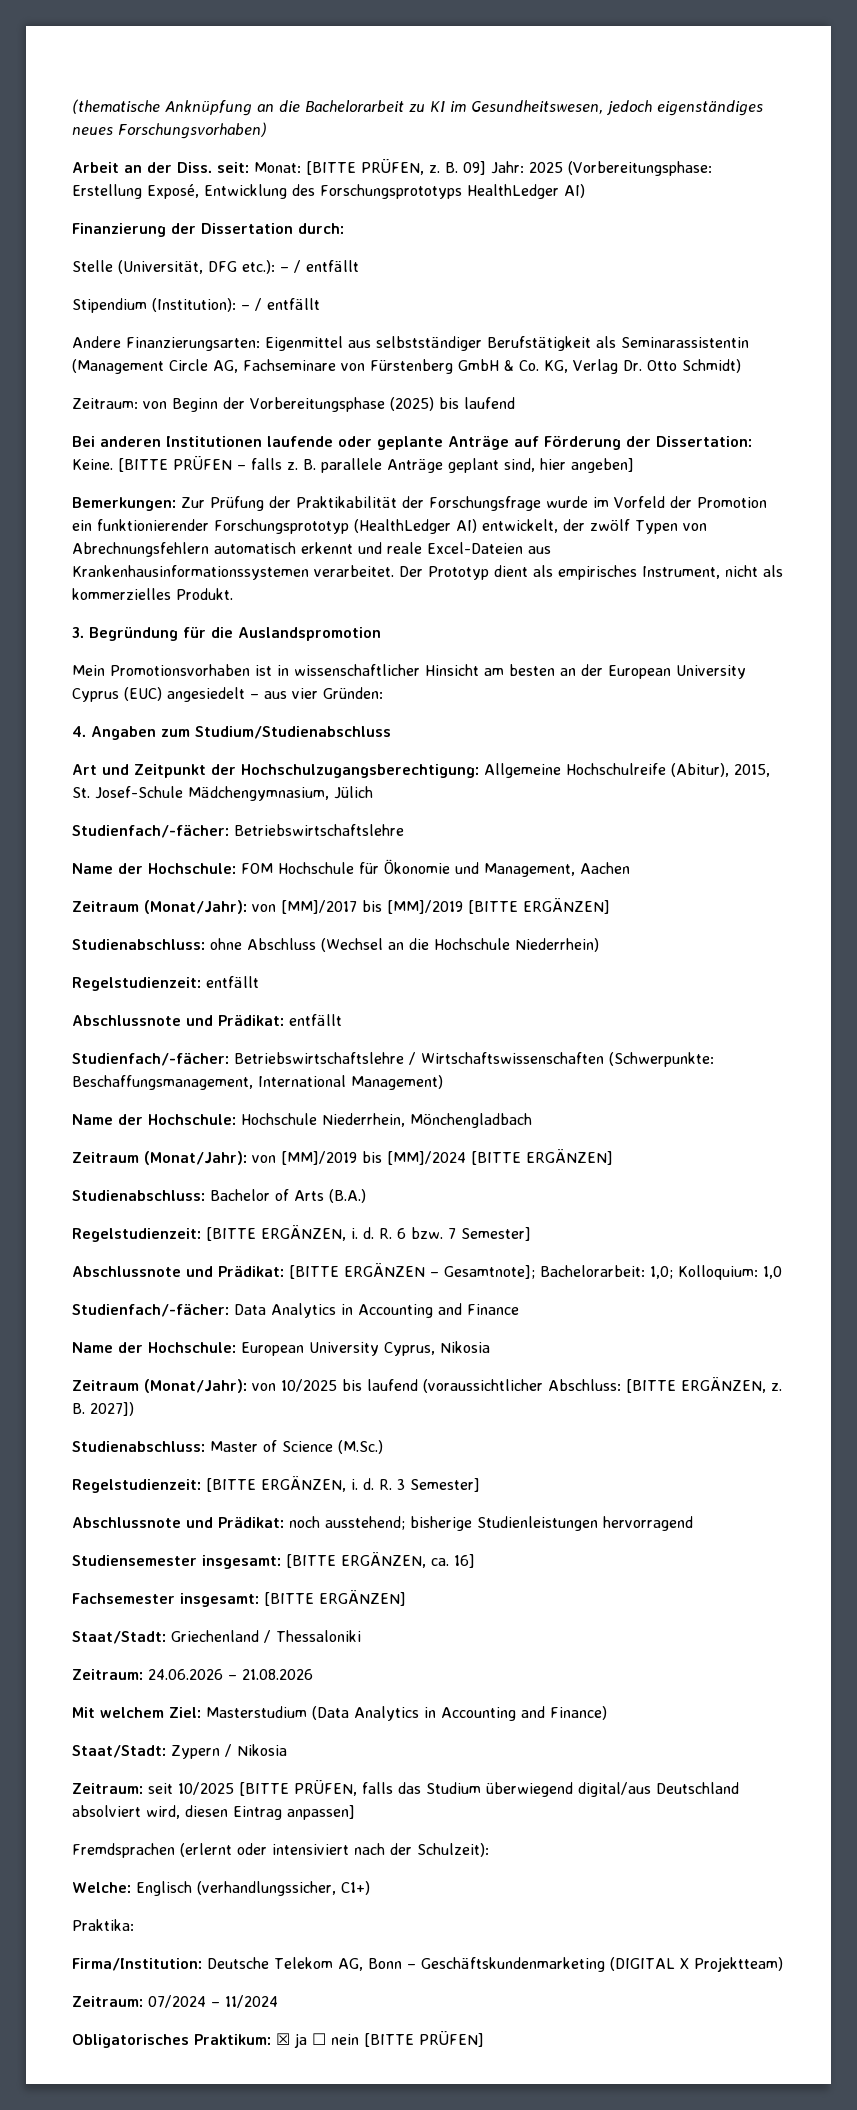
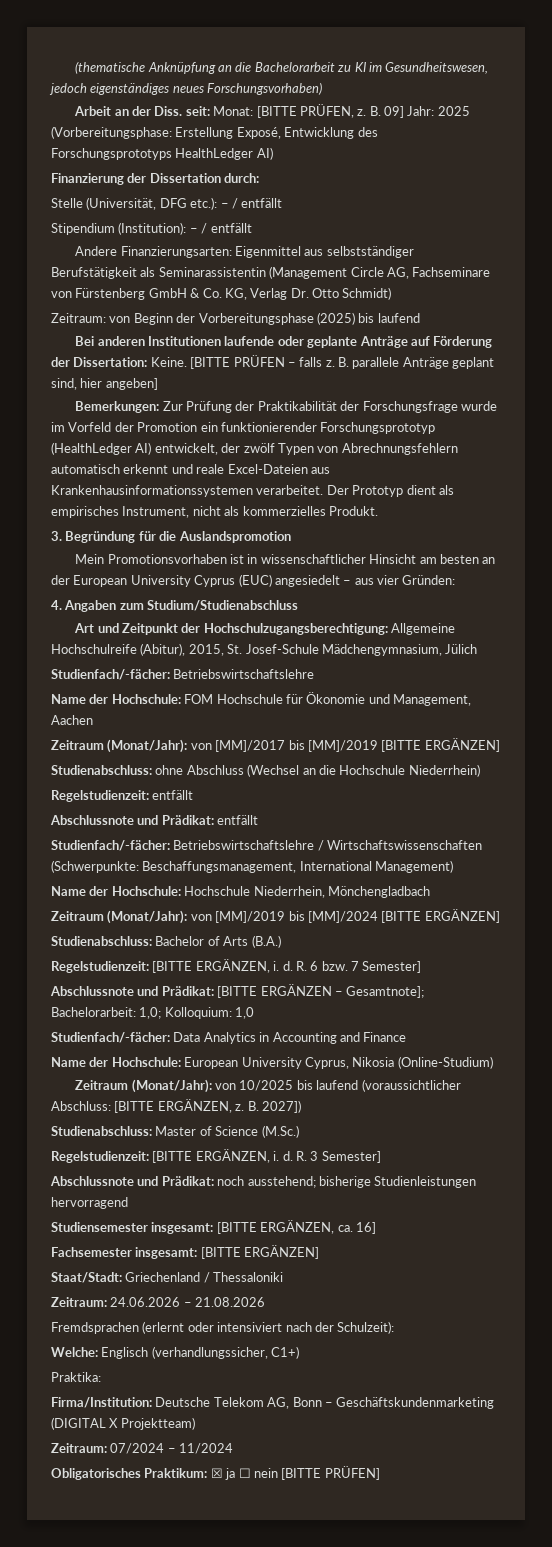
(490, 1347) none -> [397,1056,493,1069] (Online-Studium)
[72,1706,607,1721] [72,1744,287,1759] [72,1780,739,1797] [72,1805,355,1820] // Mit welchem Ziel: Masterstudium (Data Analytics in Accounting and Finance) // Staat/Stadt: Zypern / Nikosia // Zeitraum: seit 10/2025 [BITTE PRÜFEN, falls das Studium überwiegend digital/aus Deutschland absolviert wird, diesen Eintrag anpassen] -> (266, 1302) none

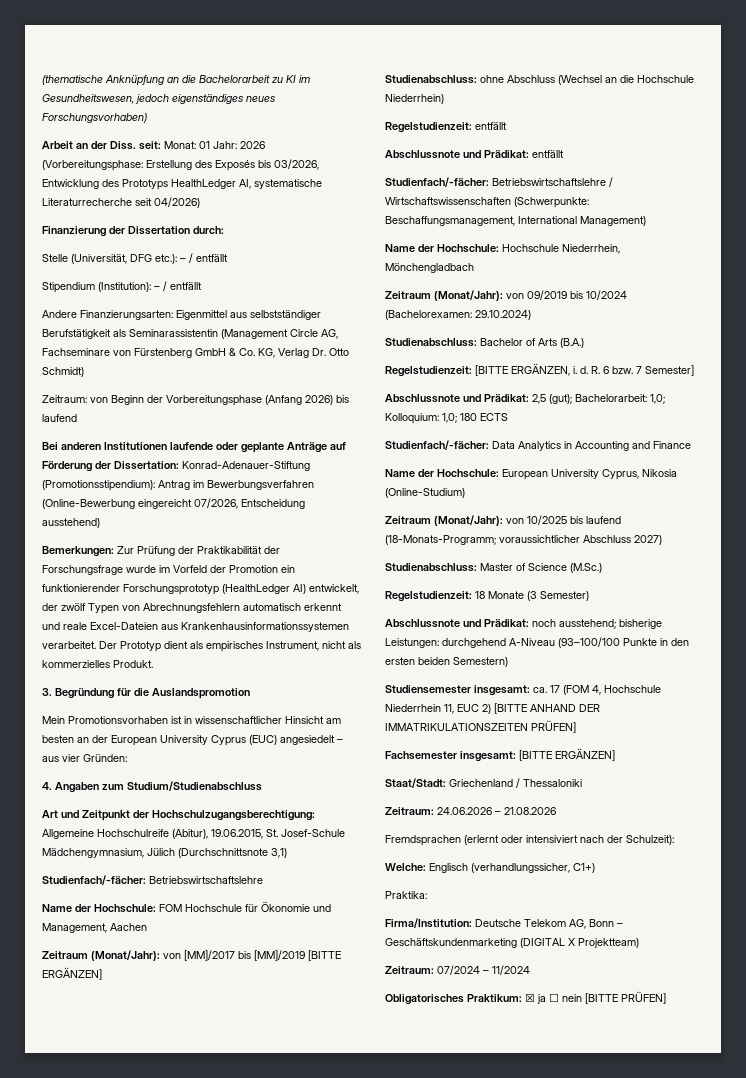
[256,104,470,118] [51,126,378,139] [51,147,273,160] [BITTE PRÜFEN, z. B. 09] Jahr: 2025 (Vorbereitungsphase: Erstellung Exposé, Entwicklung des Forschungsprototyps HealthLedger AI) -> [199,141,265,149] [42,159,319,171] [42,179,322,190] [42,197,200,208] 01 Jahr: 2026 (Vorbereitungsphase: Erstellung des Exposés bis 03/2026, Entwicklung des Prototyps HealthLedger AI, systematische Literaturrecherche seit 04/2026)
[316,312,355,325] (2025) -> [265,395,333,405] (Anfang 2026)
[150,355,495,369] [51,378,158,390] Keine. [BITTE PRÜFEN – falls z. B. parallele Anträge geplant sind, hier angeben] -> [182,461,310,471] [42,480,314,491] [42,498,305,509] [42,518,100,528] Konrad-Adenauer-Stiftung (Promotionsstipendium): Antrag im Bewerbungsverfahren (Online-Bewerbung eingereicht 07/2026, Entscheidung ausstehend)
[188,644,224,656] 2015, -> [211,829,263,839] 19.06.2015,
(478, 649) none -> [178,848,287,858] (Durchschnittsnote 3,1)
[215,909,500,923] [MM]/2019 bis [MM]/2024 [BITTE ERGÄNZEN] -> [527,290,627,300] [385,310,531,320] 09/2019 bis 10/2024 (Bachelorexamen: 29.10.2024)
[217,984,425,998] [51,1007,255,1019] [BITTE ERGÄNZEN – Gesamtnote]; Bachelorarbeit: 1,0; Kolloquium: 1,0 -> [532,394,665,404] [385,413,508,424] 2,5 (gut); Bachelorarbeit: 1,0; Kolloquium: 1,0; 180 ECTS
[361,1079,461,1092] [51,1099,301,1113] (voraussichtlicher Abschluss: [BITTE ERGÄNZEN, z. B. 2027]) -> [385,535,662,545] (18-Monats-Programm; voraussichtlicher Abschluss 2027)
[152,1149,381,1163] [BITTE ERGÄNZEN, i. d. R. 3 Semester] -> [475,591,589,601] 18 Monate (3 Semester)
[374,1176,477,1188] [51,1197,128,1209] [51,1220,376,1234] Studienleistungen hervorragend // Studiensemester insgesamt: [BITTE ERGÄNZEN, ca. 16] -> [385,637,689,648] [385,657,508,667] [385,685,661,696] [385,703,600,714] [385,720,576,733] Leistungen: durchgehend A-Niveau (93–100/100 Punkte in den ersten beiden Semestern) // Studiensemester insgesamt: ca. 17 (FOM 4, Hochschule Niederrhein 11, EUC 2) [BITTE ANHAND DER IMMATRIKULATIONSZEITEN PRÜFEN]

